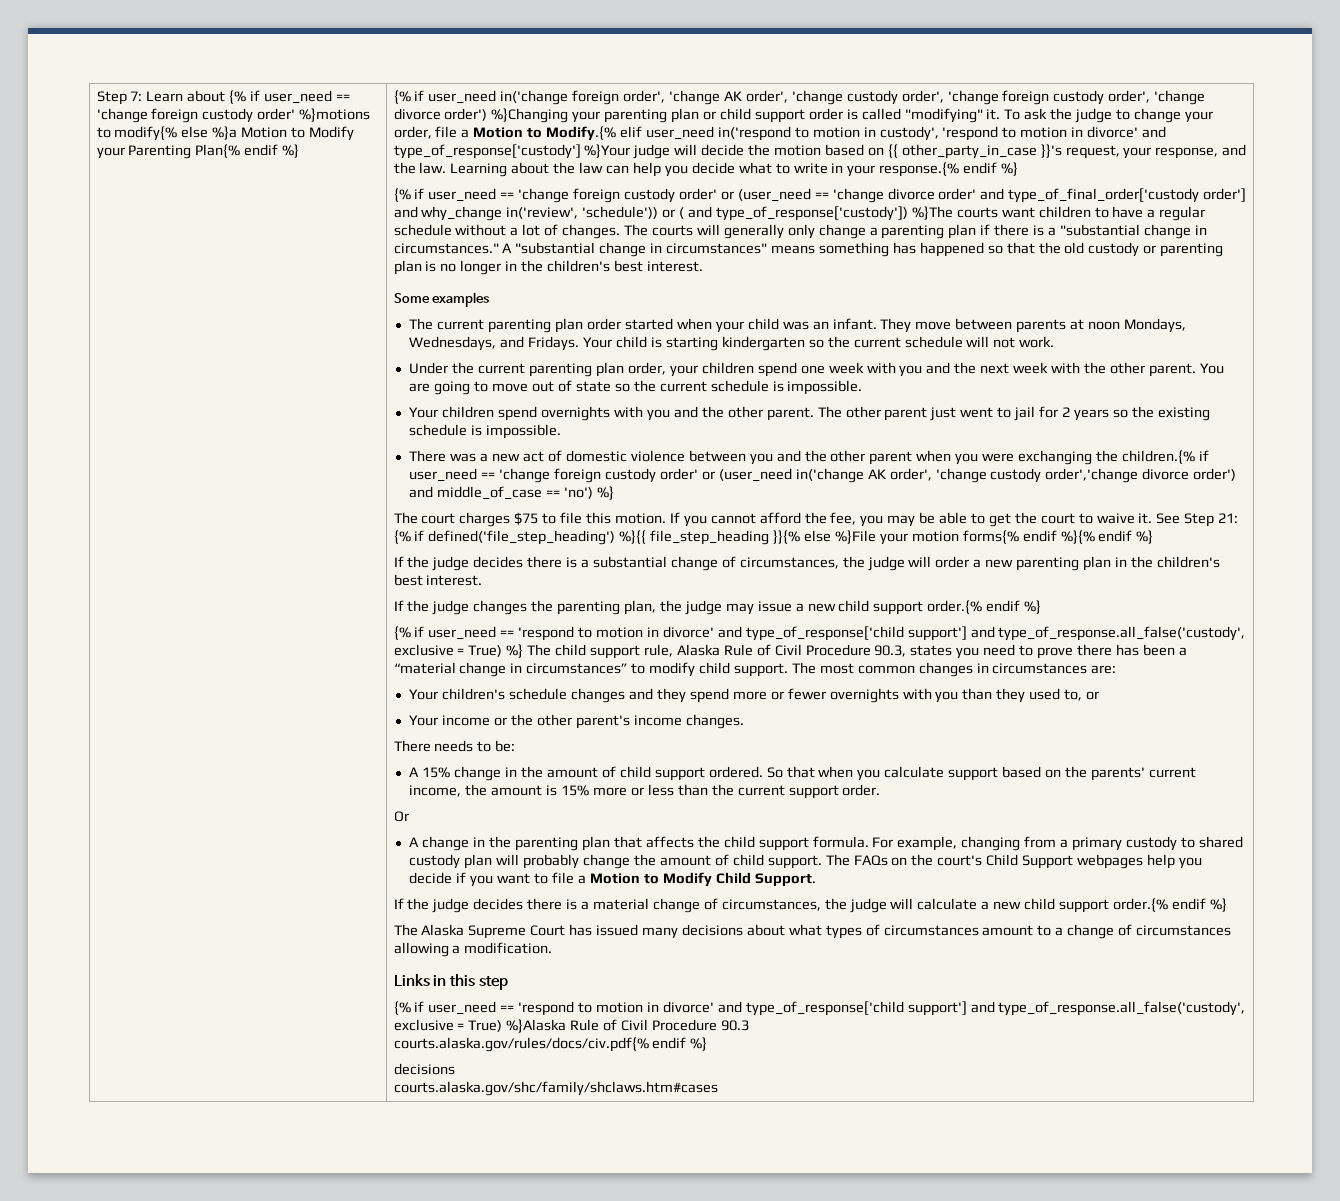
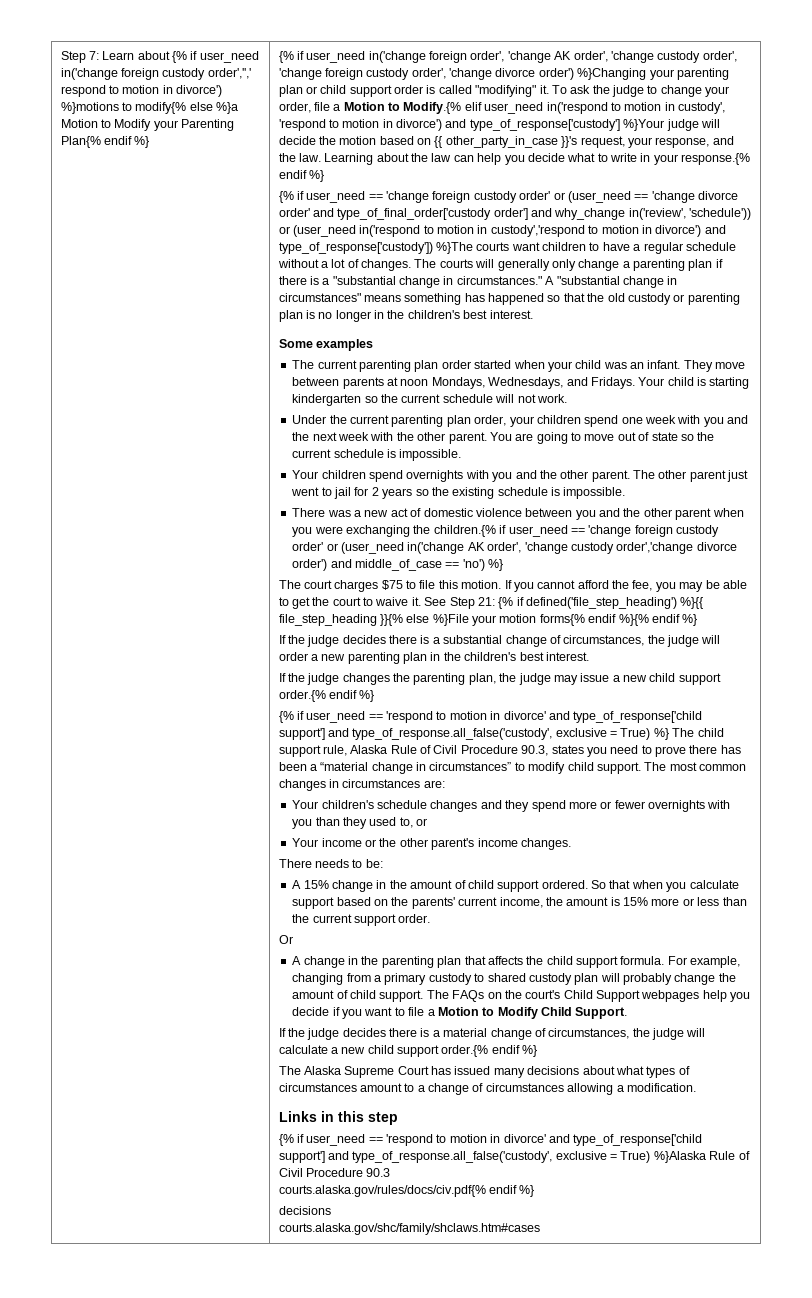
[335,94,350,101] [96,108,296,123] == 'change foreign custody order' -> [60,68,251,80] [60,85,223,97] in('change foreign custody order','',' respond to motion in divorce')
[1087,126,1139,138] divorce' -> [396,119,443,131] divorce')
[679,207,685,219] ( -> [292,225,702,237] (user_need in('respond to motion in custody','respond to motion in divorce')

